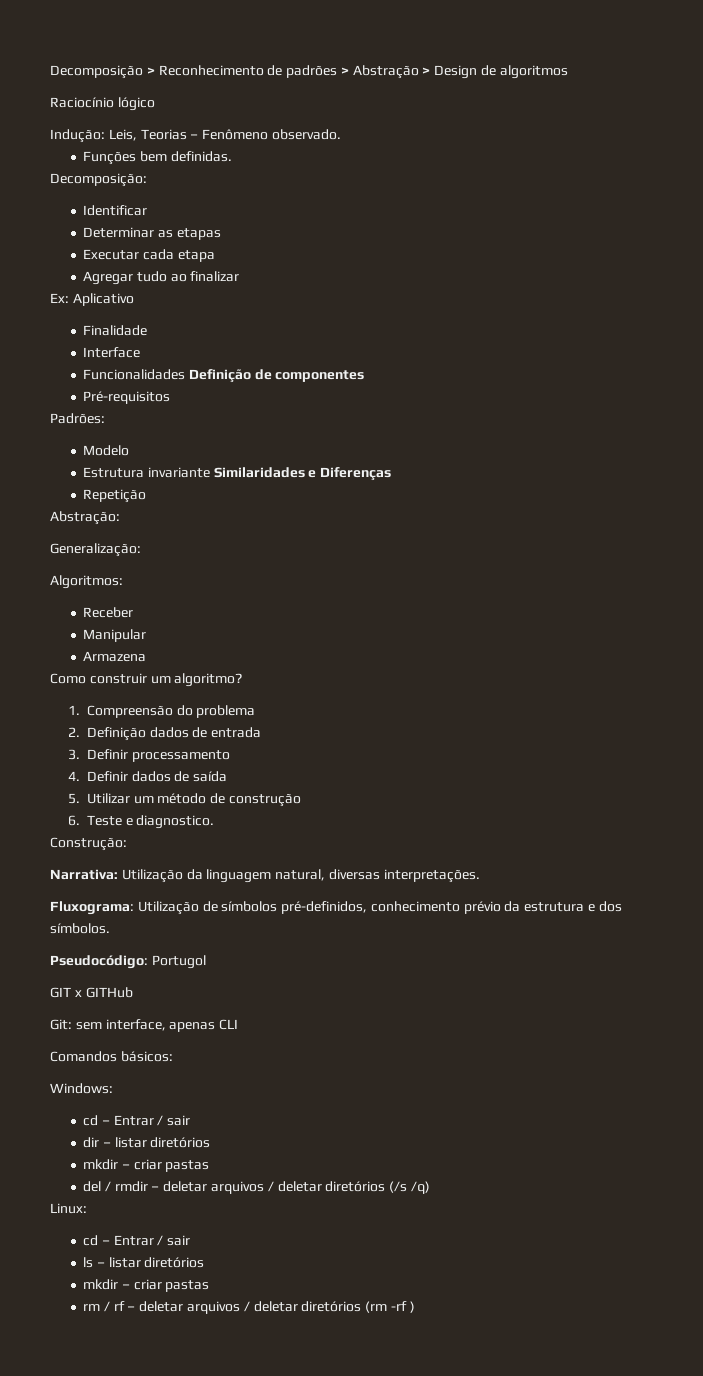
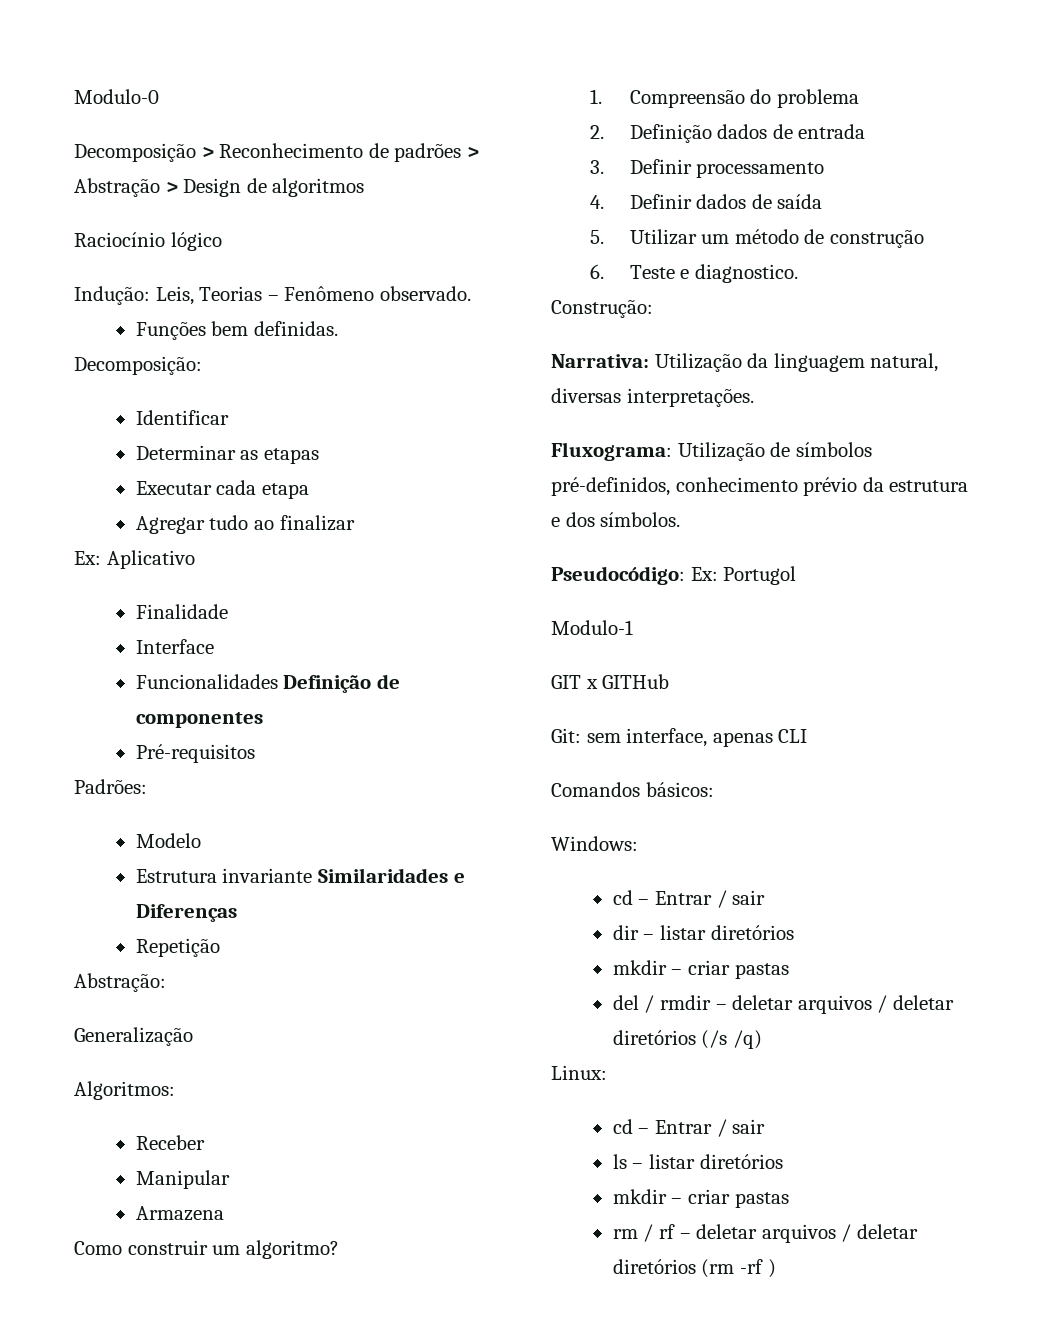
(50, 72) none -> [74,89,159,104] Modulo-0 //
[50,543,141,557] Generalização: -> [74,1027,193,1046] Generalização
(148, 962) none -> [690,567,718,581] Ex:
(206, 962) none -> [551,620,633,635] // Modulo-1

